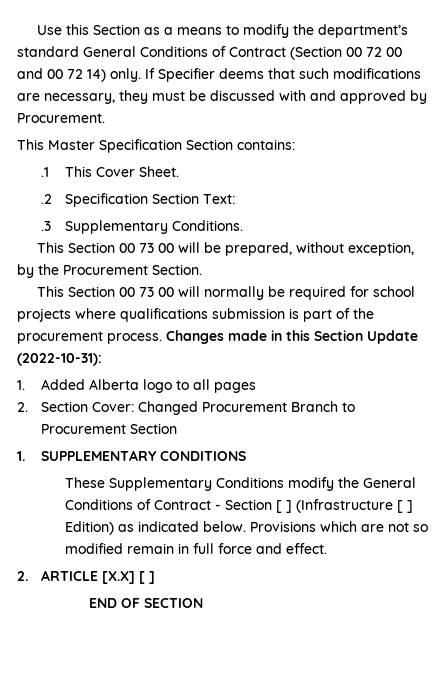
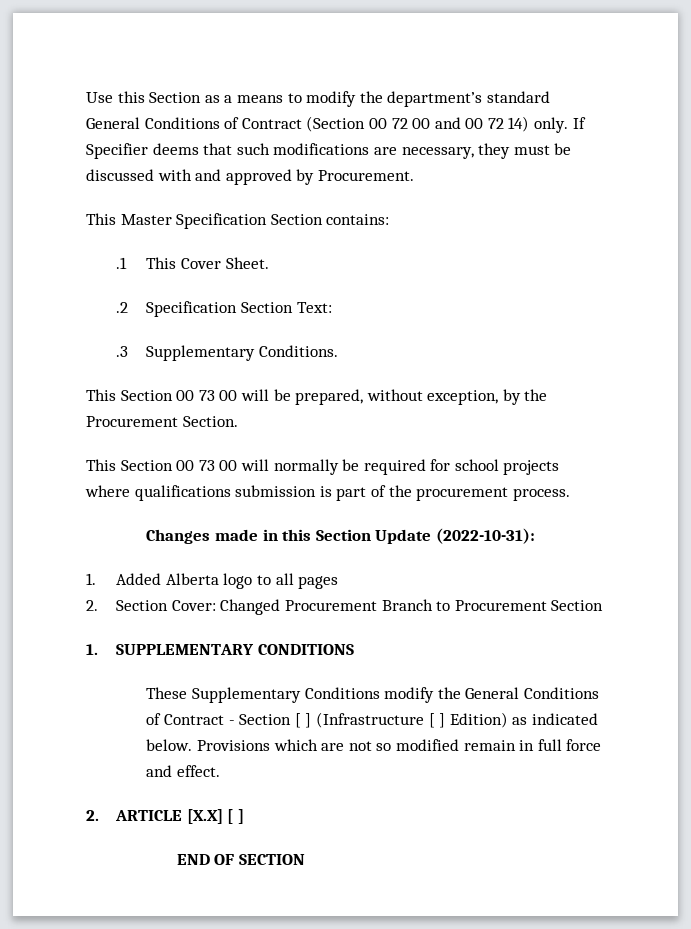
(162, 338) none -> (570, 494) //

